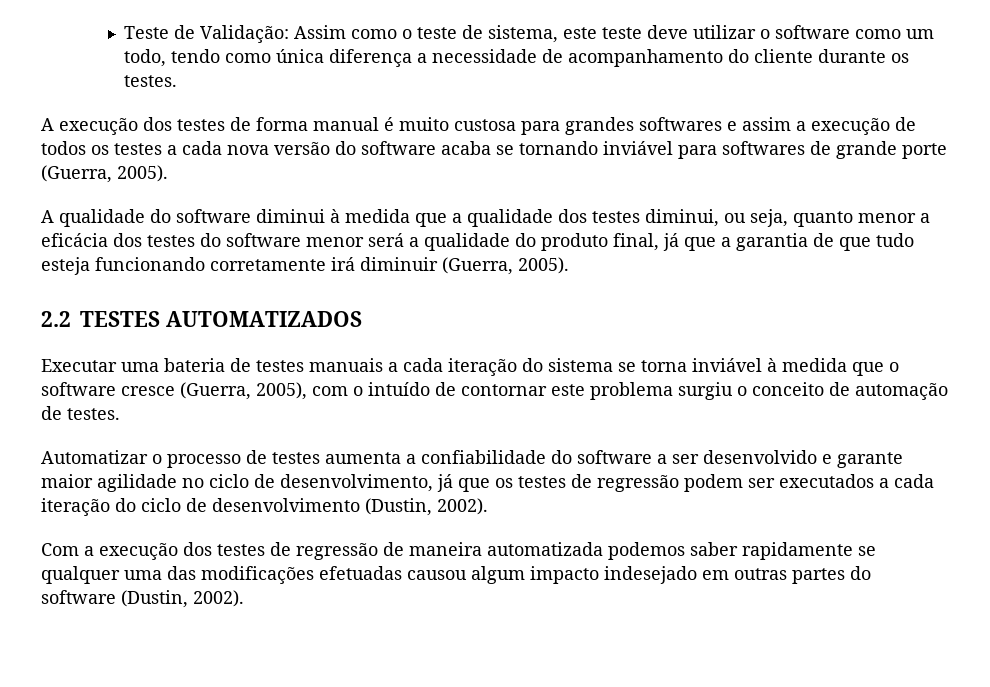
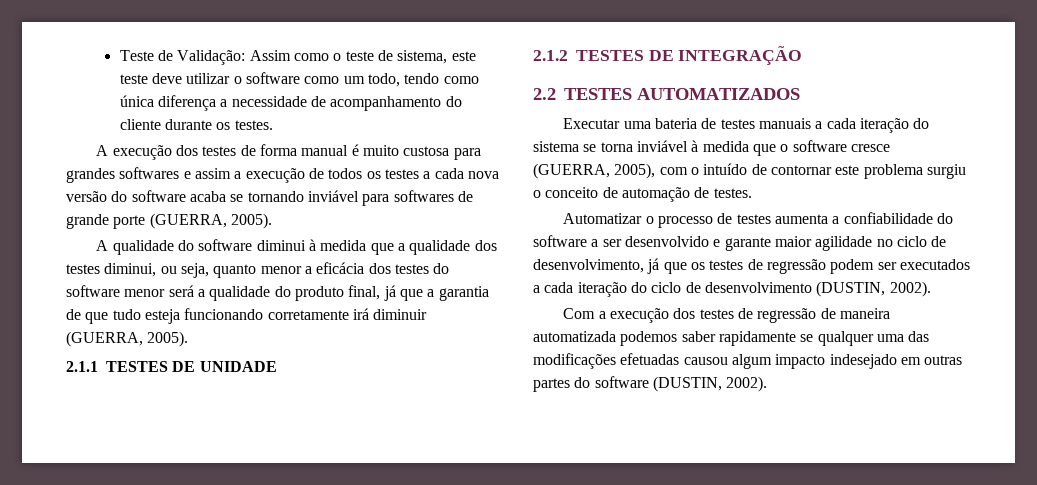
[41,165,112,183] (Guerra, -> [149,213,227,229] (GUERRA,
[442,257,569,275] (Guerra, 2005). -> [66,331,189,347] [66,361,277,372] [533,46,803,65] (GUERRA, 2005). // 2.1.1 TESTES DE UNIDADE // 2.1.2 TESTES DE INTEGRAÇÃO
[180,382,251,400] (Guerra, -> [533,163,610,179] (GUERRA,
[365,498,432,516] (Dustin, -> [816,281,886,297] (DUSTIN,
[121,590,188,608] (Dustin, -> [652,376,722,392] (DUSTIN,

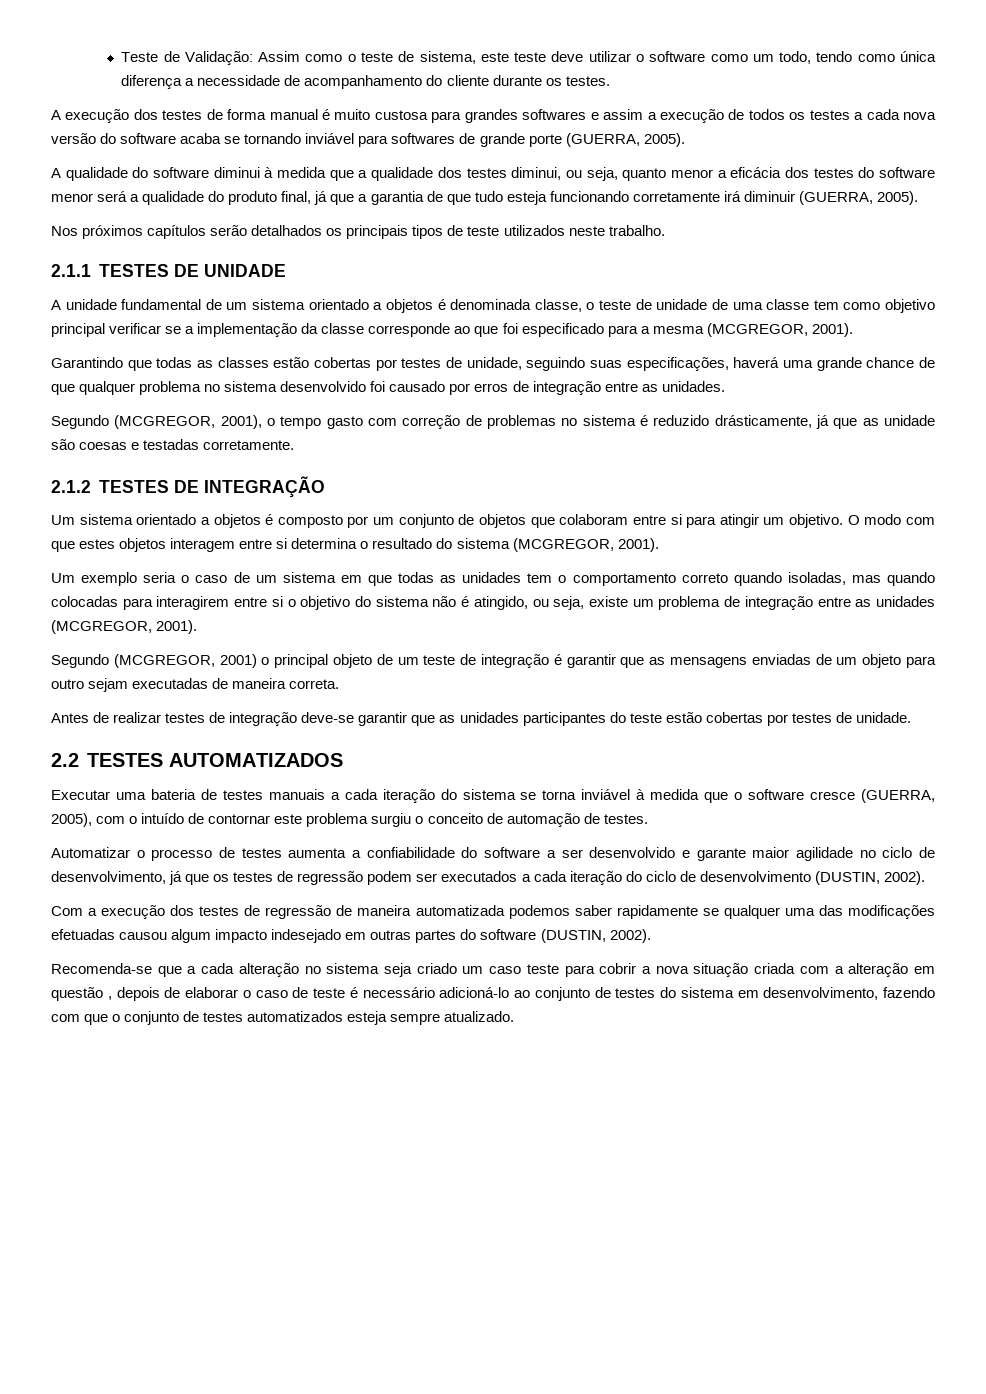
[66,361,277,372] [533,46,803,65] 2.1.1 TESTES DE UNIDADE // 2.1.2 TESTES DE INTEGRAÇÃO -> [51,225,665,239] [51,264,286,277] [51,299,935,313] [51,323,853,337] [51,357,935,371] [51,381,725,395] [51,415,936,429] [51,439,295,450] [51,476,325,498] [51,514,935,528] [51,538,659,552] [51,572,936,586] [51,596,935,610] [51,620,198,634] [51,654,936,668] [51,678,340,692] [51,712,911,726] Nos próximos capítulos serão detalhados os principais tipos de teste utilizados neste trabalho. // 2.1.1 TESTES DE UNIDADE // A unidade fundamental de um sistema orientado a objetos é denominada classe, o teste de unidade de uma classe tem como objetivo principal verificar se a implementação da classe corresponde ao que foi especificado para a mesma (MCGREGOR, 2001). // Garantindo que todas as classes estão cobertas por testes de unidade, seguindo suas especificações, haverá uma grande chance de que qualquer problema no sistema desenvolvido foi causado por erros de integração entre as unidades. // Segundo (MCGREGOR, 2001), o tempo gasto com correção de problemas no sistema é reduzido drásticamente, já que as unidade são coesas e testadas corretamente. // 2.1.2 TESTES DE INTEGRAÇÃO // Um sistema orientado a objetos é composto por um conjunto de objetos que colaboram entre si para atingir um objetivo. O modo com que estes objetos interagem entre si determina o resultado do sistema (MCGREGOR, 2001). // Um exemplo seria o caso de um sistema em que todas as unidades tem o comportamento correto quando isoladas, mas quando colocadas para interagirem entre si o objetivo do sistema não é atingido, ou seja, existe um problema de integração entre as unidades (MCGREGOR, 2001). // Segundo (MCGREGOR, 2001) o principal objeto de um teste de integração é garantir que as mensagens enviadas de um objeto para outro sejam executadas de maneira correta. // Antes de realizar testes de integração deve-se garantir que as unidades participantes do teste estão cobertas por testes de unidade.
(768, 384) none -> [51,963,935,977] [51,987,935,1001] [51,1011,515,1025] // Recomenda-se que a cada alteração no sistema seja criado um caso teste para cobrir a nova situação criada com a alteração em questão , depois de elaborar o caso de teste é necessário adicioná-lo ao conjunto de testes do sistema em desenvolvimento, fazendo com que o conjunto de testes automatizados esteja sempre atualizado.

